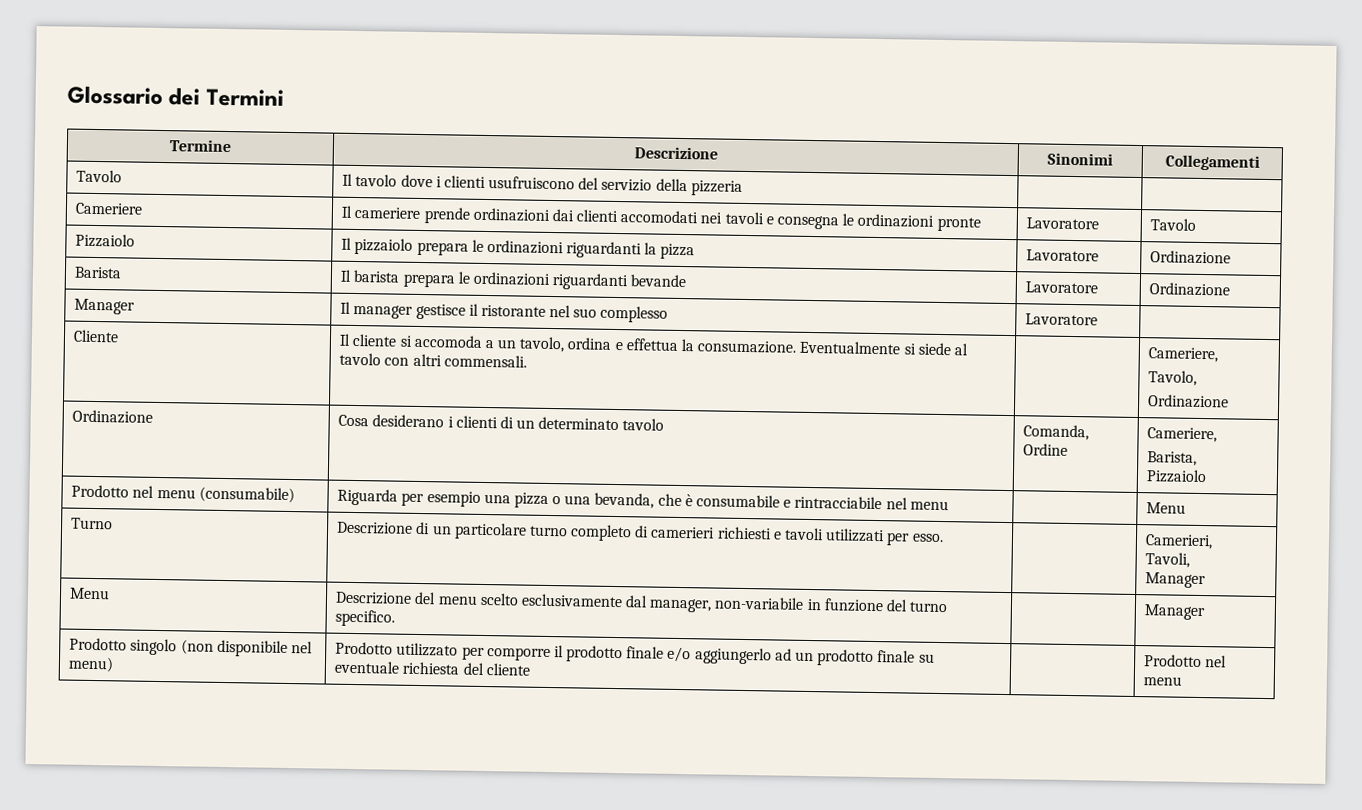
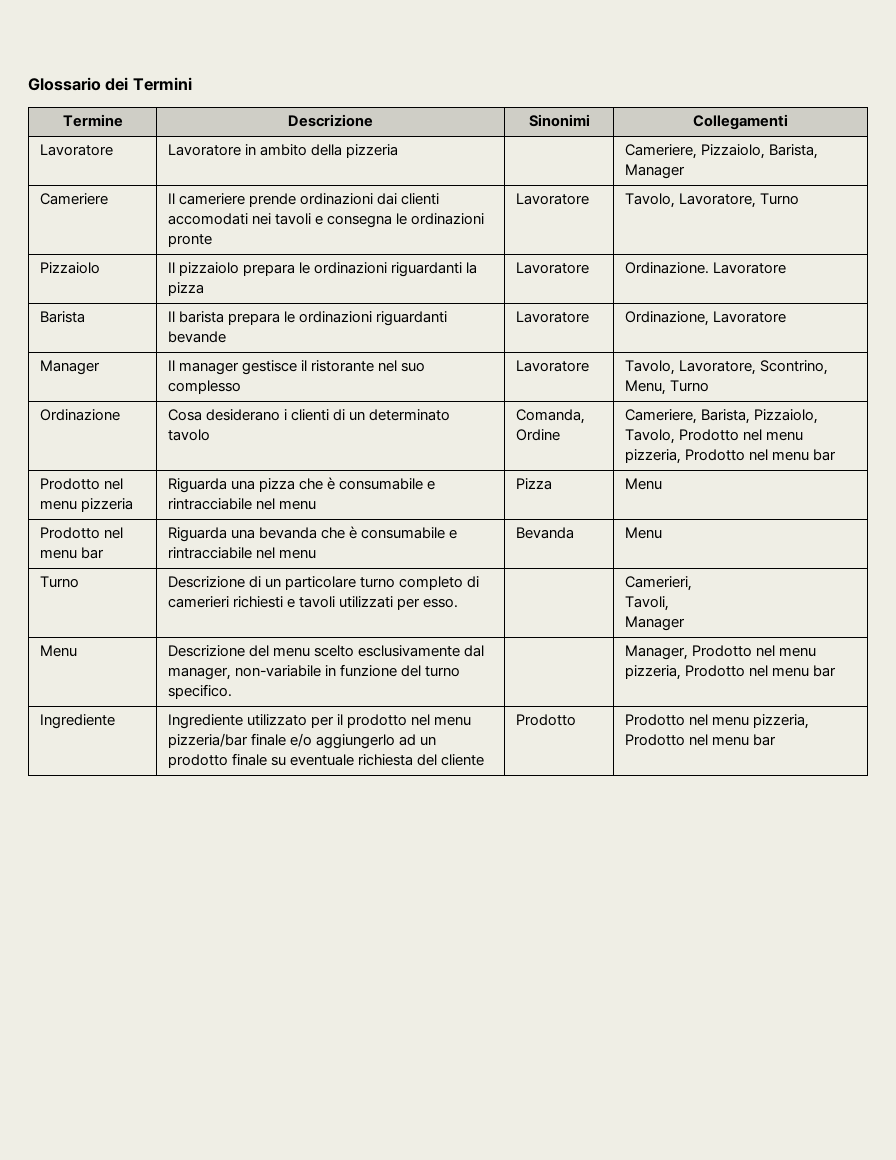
[76,169,123,183] [342,173,743,196] Tavolo | Il tavolo dove i clienti usufruiscono del servizio della pizzeria | | -> [39,144,113,156] [167,144,399,158] [624,144,819,159] [624,164,685,179] Lavoratore | Lavoratore in ambito della pizzeria | | Cameriere, Pizzaiolo, Barista, Manager
[1150,218,1197,231] Tavolo -> [624,193,800,208] Tavolo, Lavoratore, Turno
[1150,250,1232,265] Ordinazione -> [624,262,786,274] Ordinazione. Lavoratore
[1149,282,1231,297] Ordinazione -> [624,311,786,326] Ordinazione, Lavoratore
[73,329,120,343] [339,333,968,356] [339,352,527,368] [1148,347,1219,363] [1148,370,1198,386] [1148,394,1230,409] // Cliente | Il cliente si accomoda a un tavolo, ordina e effettua la consumazione. Eventualmente si siede al tavolo con altri commensali. | | Cameriere, // Tavolo, // Ordinazione -> [624,360,829,375] [624,380,709,395] Tavolo, Lavoratore, Scontrino, Menu, Turno
[1147,451,1198,466] [1146,469,1208,484] [71,484,295,504] [337,488,949,511] // Barista, // Pizzaiolo // Prodotto nel menu (consumabile) | Riguarda per esempio una pizza o una bevanda, che è consumabile e rintracciabile nel menu | -> [700,409,819,424] [624,429,804,444] [624,449,837,464] [39,478,123,490] [39,498,133,512] [167,477,436,493] [167,498,317,510] [515,478,552,490] [624,478,662,490] [39,527,123,539] [39,547,104,559] [167,526,458,542] [167,547,317,559] [515,527,574,539] Barista, Pizzaiolo, Tavolo, Prodotto nel menu pizzeria, Prodotto nel menu bar // Prodotto nel menu pizzeria | Riguarda una pizza che è consumabile e rintracciabile nel menu | Pizza | Menu // Prodotto nel menu bar | Riguarda una bevanda che è consumabile e rintracciabile nel menu | Bevanda
[1144,604,1206,621] [69,637,313,657] [68,656,115,673] [335,641,394,655] Manager // Prodotto singolo (non disponibile nel menu) | Prodotto -> [624,645,817,660] [624,665,837,680] [39,714,115,729] [167,714,243,729] Manager, Prodotto nel menu pizzeria, Prodotto nel menu bar // Ingrediente | Ingrediente
[486,647,551,662] comporre -> (335, 722) none
(624, 654) none -> [411,714,472,726] [167,733,248,748] nel menu pizzeria/bar
[1144,654,1228,668] [1143,676,1183,686] | Prodotto nel menu -> [515,714,576,726] [624,714,810,729] [624,734,777,746] Prodotto | Prodotto nel menu pizzeria, Prodotto nel menu bar

